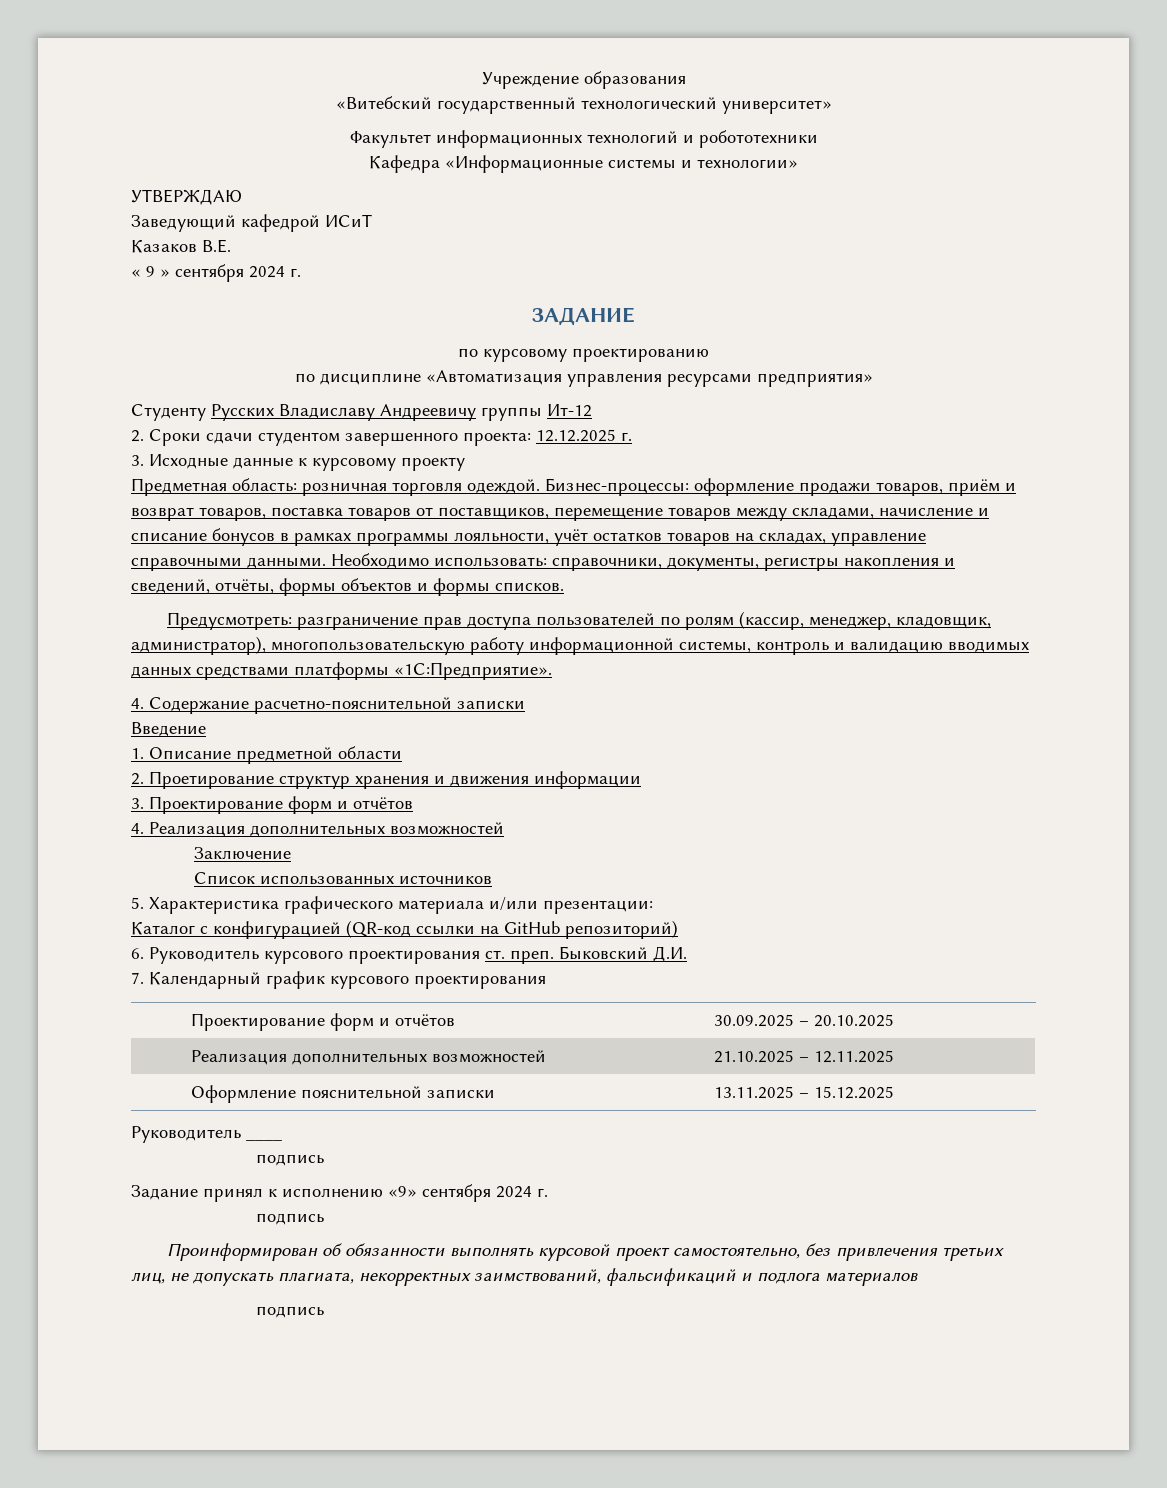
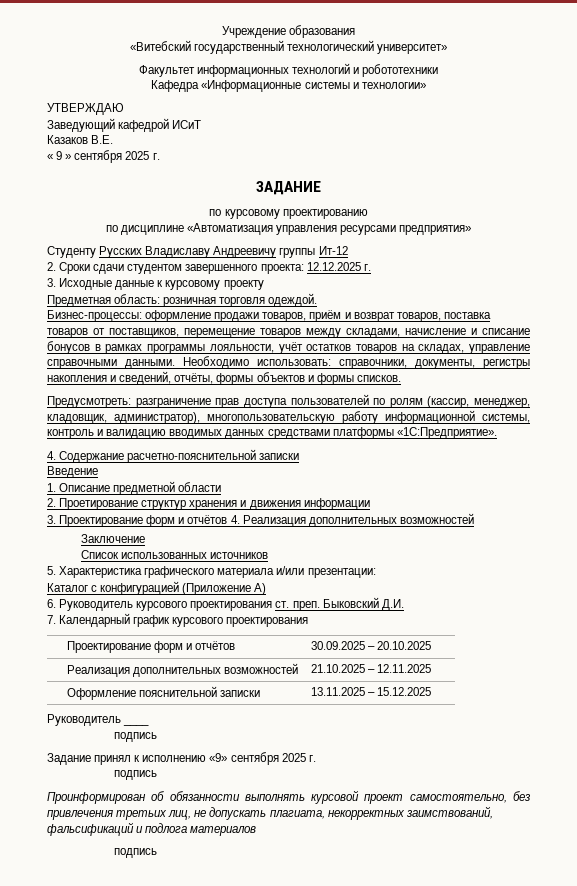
[249,266,285,278] 2024 -> [125,151,150,160] 2025
(540, 486) none -> (318, 300) //
(413, 803) // -> (228, 519) none
[346,920,678,939] (QR-код ссылки на GitHub репозиторий) -> [182,583,267,595] (Приложение А)
[496,1186,532,1198] 2024 -> [281,753,306,762] 2025

